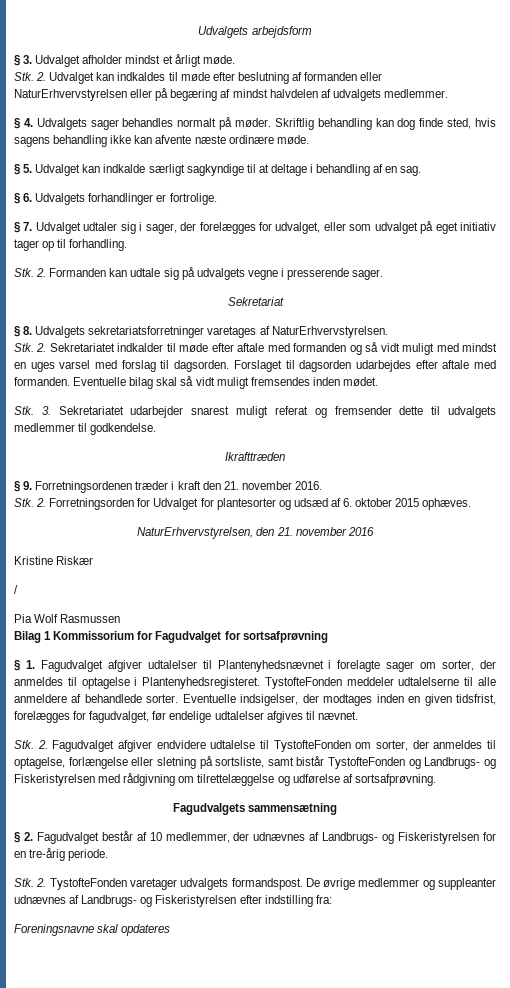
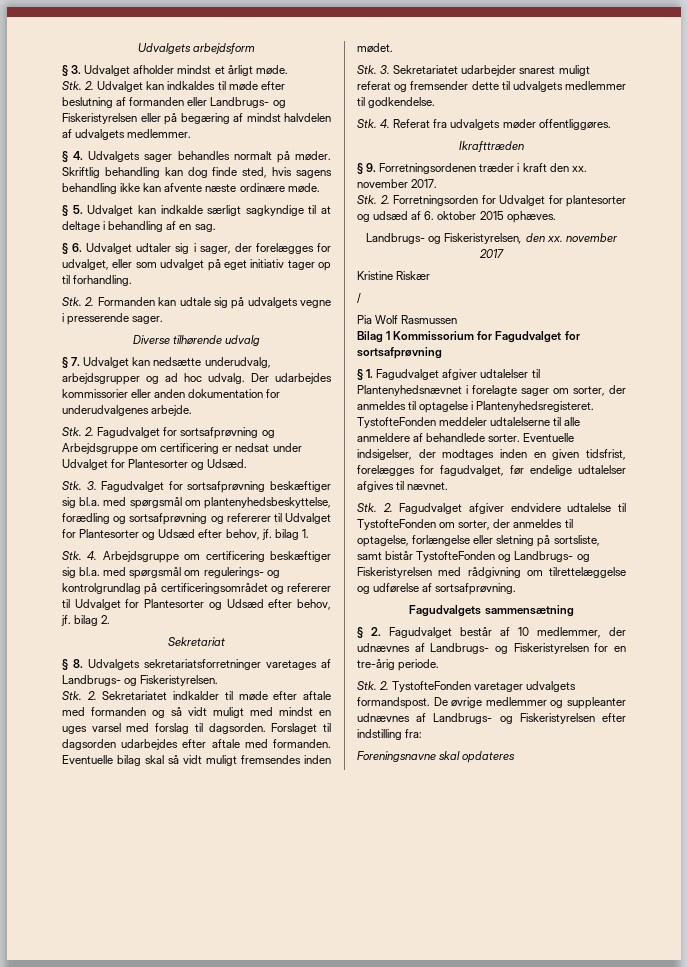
[14,89,127,101] NaturErhvervstyrelsen -> [210,97,286,108] [62,113,137,124] Landbrugs- og Fiskeristyrelsen
[35,193,217,205] [14,222,33,233] Udvalgets forhandlinger er fortrolige. // § 7. -> (83, 247) none
(384, 274) none -> [132,335,261,346] [62,357,271,368] [62,373,332,385] [62,389,281,398] [62,405,193,416] [62,427,275,439] [62,443,302,455] [62,459,248,470] [62,481,331,493] [62,497,331,509] [62,513,331,525] [62,529,309,540] [62,551,331,563] [62,567,280,579] [62,583,331,595] [62,599,331,610] [61,615,111,626] // Diverse tilhørende udvalg // § 7. Udvalget kan nedsætte underudvalg, arbejdsgrupper og ad hoc udvalg. Der udarbejdes kommissorier eller anden dokumentation for underudvalgenes arbejde. // Stk. 2. Fagudvalget for sortsafprøvning og Arbejdsgruppe om certificering er nedsat under Udvalget for Plantesorter og Udsæd. // Stk. 3. Fagudvalget for sortsafprøvning beskæftiger sig bl.a. med spørgsmål om plantenyhedsbeskyttelse, forædling og sortsafprøvning og refererer til Udvalget for Plantesorter og Udsæd efter behov, jf. bilag 1. // Stk. 4. Arbejdsgruppe om certificering beskæftiger sig bl.a. med spørgsmål om regulerings- og kontrolgrundlag på certificeringsområdet og refererer til Udvalget for Plantesorter og Udsæd efter behov, jf. bilag 2.
[271,326,388,338] NaturErhvervstyrelsen. -> [62,675,219,686] Landbrugs- og Fiskeristyrelsen.
(157, 429) none -> [357,119,611,130] // Stk. 4. Referat fra udvalgets møder offentliggøres.
[223,481,322,490] 21. november 2016. -> [571,166,587,172] [357,179,438,188] xx. november 2017.
[137,527,374,539] NaturErhvervstyrelsen, den 21. november 2016 -> [366,233,617,244] [479,249,504,258] Landbrugs- og Fiskeristyrelsen, den xx. november 2017

